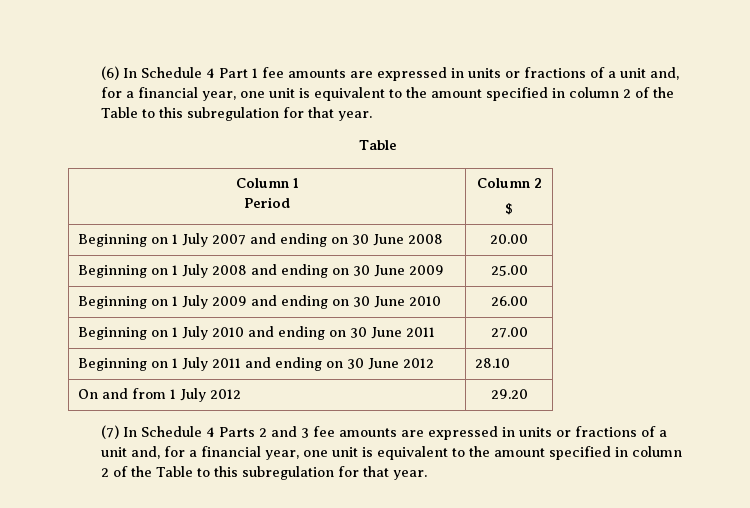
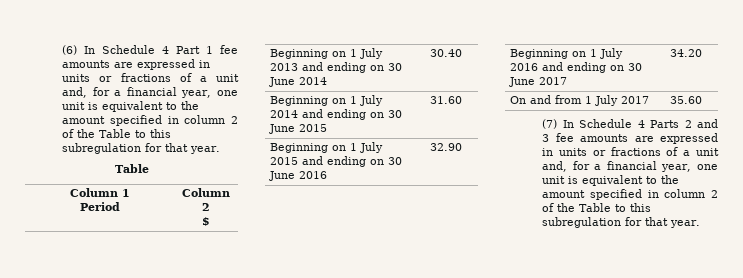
[211,233,443,247] [490,234,528,244] [77,264,444,278] [490,265,528,276] [77,295,441,309] [490,296,528,306] [77,326,435,340] [490,327,528,338] [77,357,434,371] [474,358,510,368] 2007 and ending on 30 June 2008 | 20.00 // Beginning on 1 July 2008 and ending on 30 June 2009 | 25.00 // Beginning on 1 July 2009 and ending on 30 June 2010 | 26.00 // Beginning on 1 July 2010 and ending on 30 June 2011 | 27.00 // Beginning on 1 July 2011 and ending on 30 June 2012 | 28.10 -> [269,62,402,73] [268,77,327,87] [430,49,462,57] [269,95,383,106] [269,109,402,120] [268,124,327,134] [430,96,462,104] [269,142,383,153] [269,156,402,167] [268,171,327,181] [430,143,462,151] [509,48,623,59] [509,62,642,73] [508,77,567,87] [670,49,702,57] 2013 and ending on 30 June 2014 | 30.40 // Beginning on 1 July 2014 and ending on 30 June 2015 | 31.60 // Beginning on 1 July 2015 and ending on 30 June 2016 | 32.90 // Beginning on 1 July 2016 and ending on 30 June 2017 | 34.20
[209,389,241,399] [490,389,528,399] 2012 | 29.20 -> [620,96,649,104] [670,96,702,104] 2017 | 35.60

